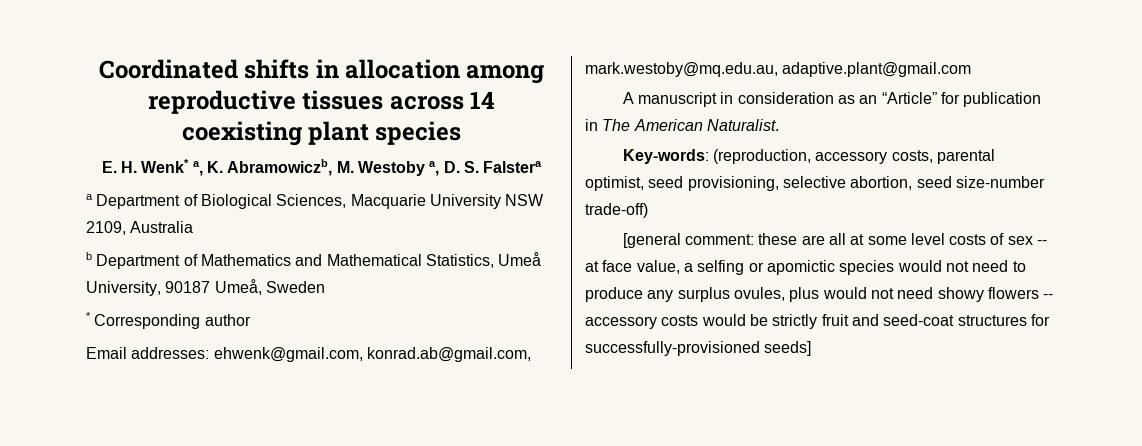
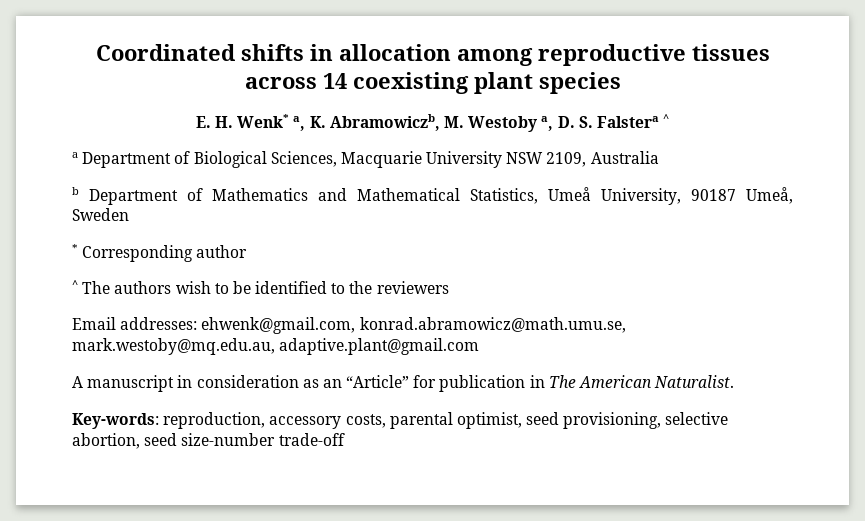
(543, 167) none -> [663,114,670,122] ^
(251, 320) none -> [72,280,449,294] // ^ The authors wish to be identified to the reviewers
[366,347,531,362] konrad.ab@gmail.com, -> [359,317,626,333] konrad.abramowicz@math.umu.se,
[712,149,811,164] (reproduction, -> [163,412,266,429] reproduction,
[585,203,648,218] [622,233,1048,248] [585,260,1026,275] [585,287,1054,302] [585,314,1050,329] [585,341,812,356] trade-off) // [general comment: these are all at some level costs of sex -- at face value, a selfing or apomictic species would not need to produce any surplus ovules, plus would not need showy flowers -- accessory costs would be strictly fruit and seed-coat structures for successfully-provisioned seeds] -> [278,433,345,446] trade-off

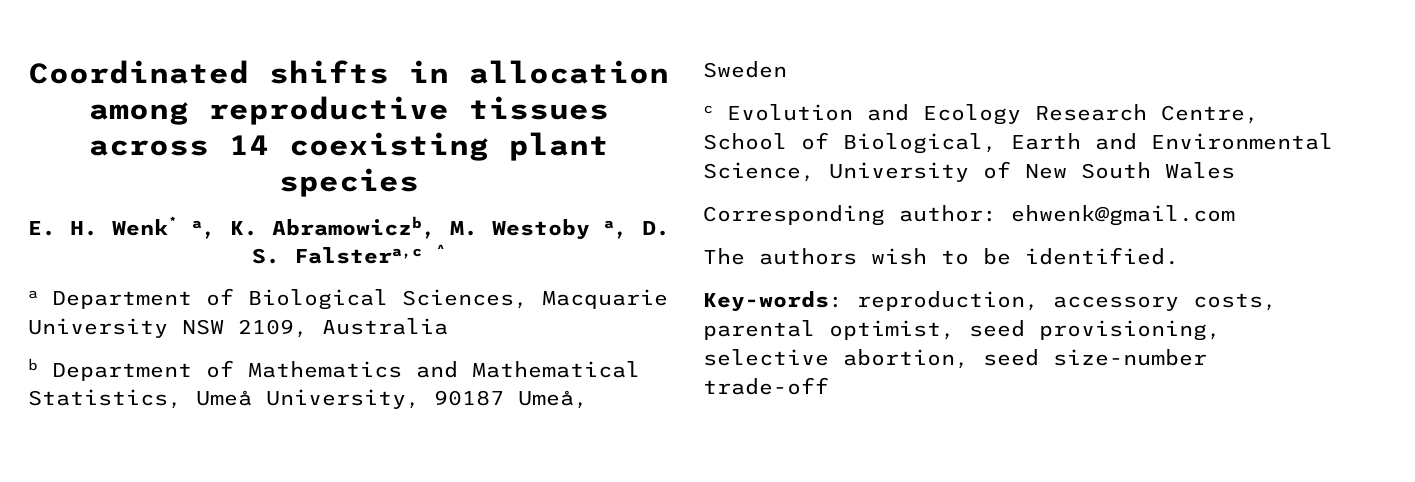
[596,116,659,128] Falstera -> [294,247,422,264] Falstera,c
[72,244,248,262] [72,280,78,288] * Corresponding author // ^ -> [703,104,1259,125] [703,132,1333,154] [703,161,1235,182] [703,205,1235,226] c Evolution and Ecology Research Centre, School of Biological, Earth and Environmental Science, University of New South Wales // Corresponding author: ehwenk@gmail.com //
[255,281,449,294] [72,317,626,334] [72,338,480,355] [72,375,735,392] identified to the reviewers // Email addresses: ehwenk@gmail.com, konrad.abramowicz@math.umu.se, mark.westoby@mq.edu.au, adaptive.plant@gmail.com // A manuscript in consideration as an “Article” for publication in The American Naturalist. -> [1025,247,1179,265] identified.

